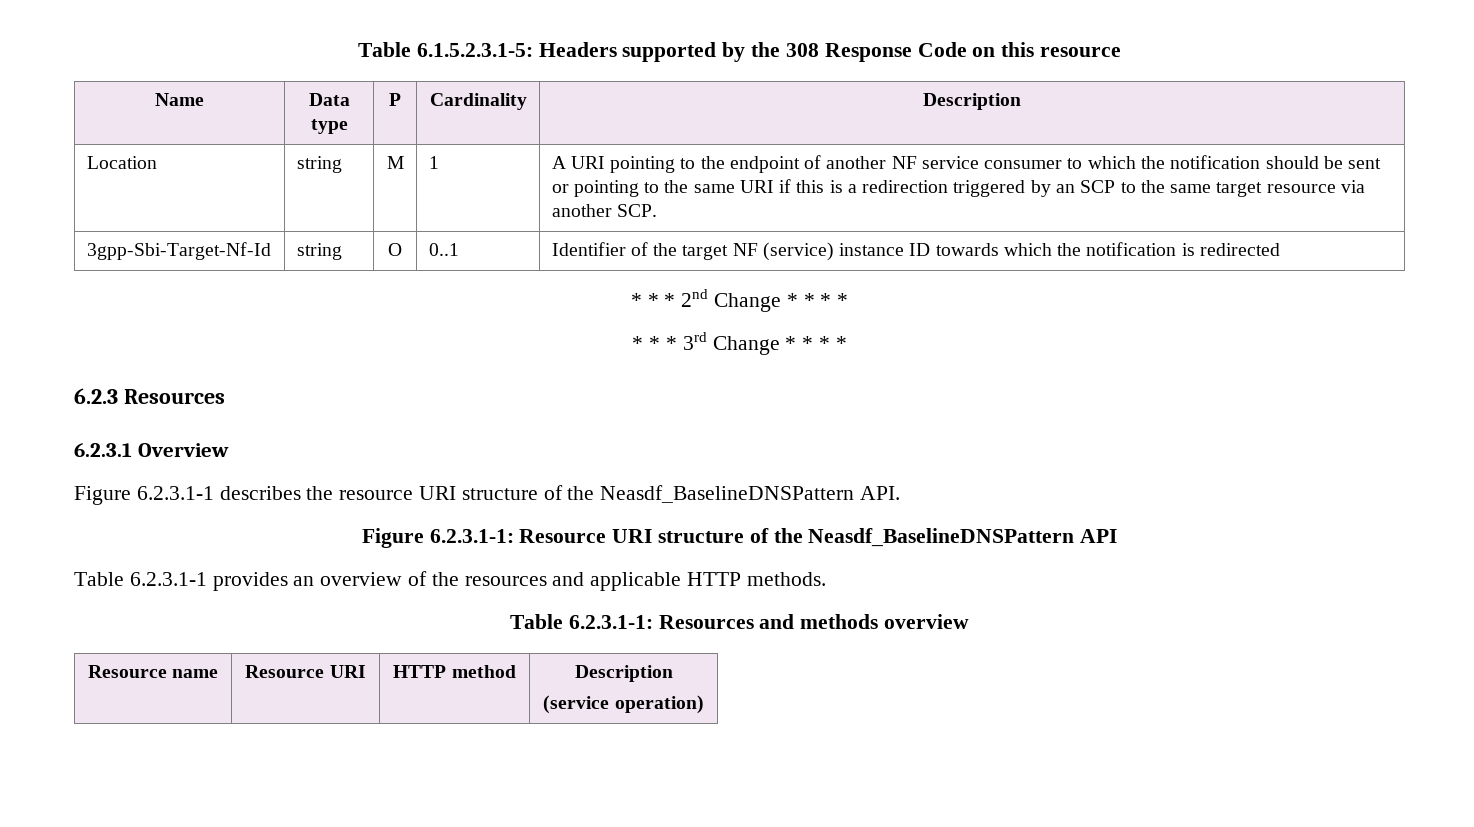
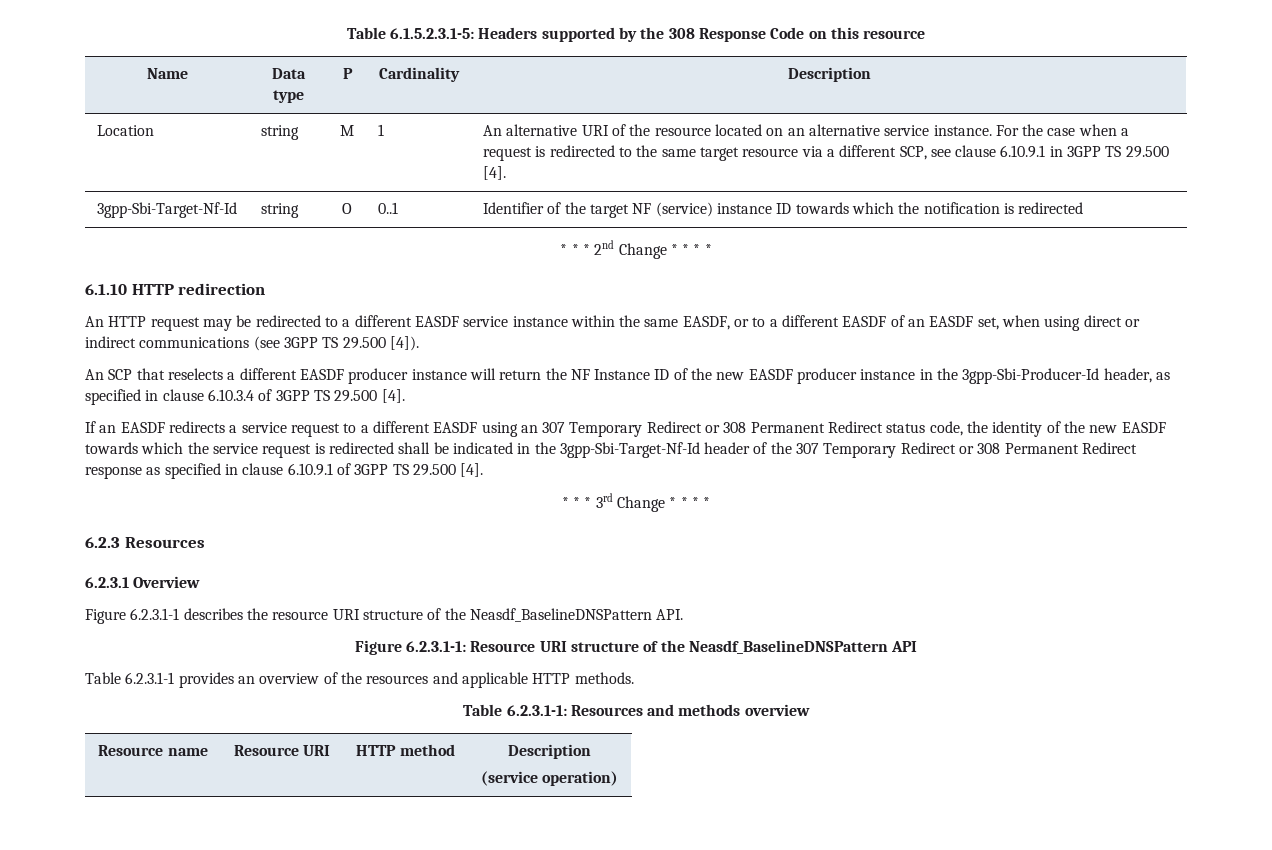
[551,155,1382,173] [551,179,1116,197] A URI pointing to the endpoint of another NF service consumer to which the notification should be sent or pointing to the same URI if this is a redirection triggered by an SCP -> [482,124,1130,136] [482,145,615,161] An alternative URI of the resource located on an alternative service instance. For the case when a request is redirected
[551,204,657,217] another SCP. -> [826,145,1169,160] [482,166,506,180] a different SCP, see clause 6.10.9.1 in 3GPP TS 29.500 [4].
(849, 300) none -> [85,283,266,295] [85,315,1140,331] [85,336,419,351] [85,368,1171,384] [85,389,405,405] [85,421,1166,437] [85,442,1138,458] [85,463,484,479] // 6.1.10 HTTP redirection // An HTTP request may be redirected to a different EASDF service instance within the same EASDF, or to a different EASDF of an EASDF set, when using direct or indirect communications (see 3GPP TS 29.500 [4]). // An SCP that reselects a different EASDF producer instance will return the NF Instance ID of the new EASDF producer instance in the 3gpp-Sbi-Producer-Id header, as specified in clause 6.10.3.4 of 3GPP TS 29.500 [4]. // If an EASDF redirects a service request to a different EASDF using an 307 Temporary Redirect or 308 Permanent Redirect status code, the identity of the new EASDF towards which the service request is redirected shall be indicated in the 3gpp-Sbi-Target-Nf-Id header of the 307 Temporary Redirect or 308 Permanent Redirect response as specified in clause 6.10.9.1 of 3GPP TS 29.500 [4].

